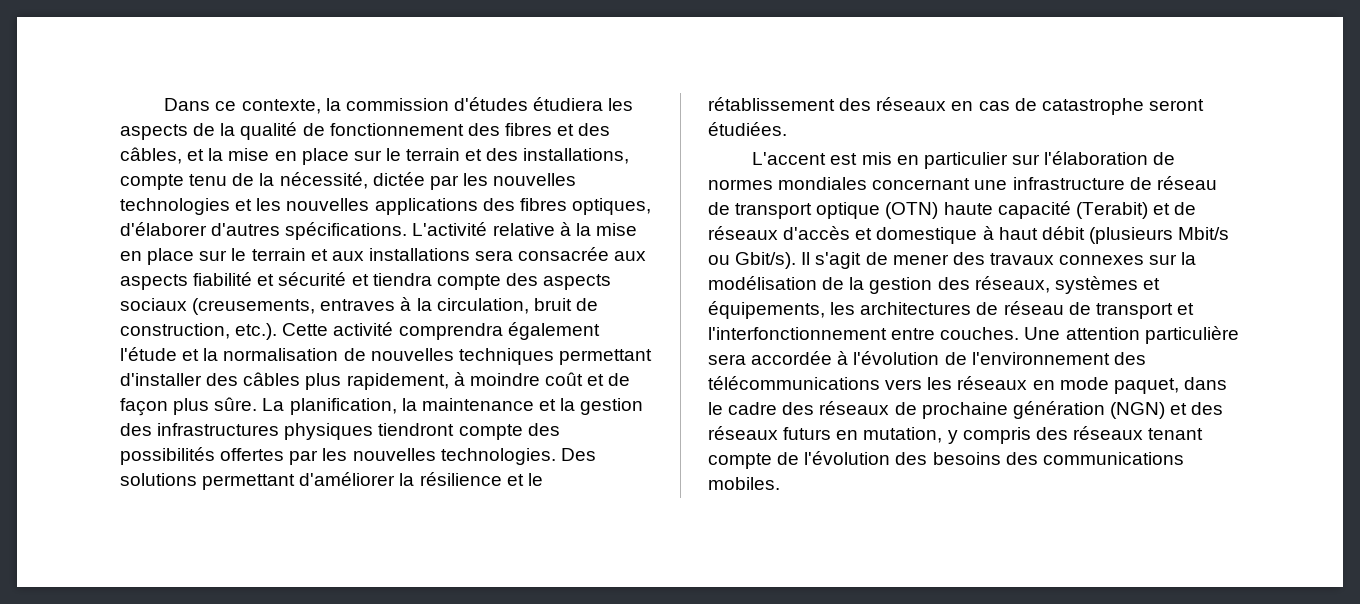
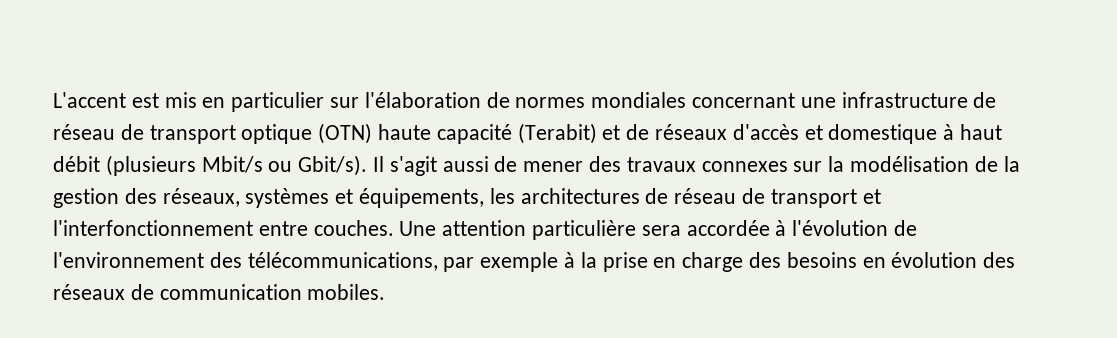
[164,97,634,114] [120,122,611,140] [120,147,630,165] [120,172,577,190] [120,198,651,215] [120,222,637,240] [120,247,647,265] [120,272,612,290] [120,297,598,315] [120,322,600,340] [120,347,652,365] [120,372,631,390] [120,397,644,416] [120,423,560,440] [120,447,596,465] [120,472,543,490] [708,97,1204,115] [708,122,787,136] Dans ce contexte, la commission d'études étudiera les aspects de la qualité de fonctionnement des fibres et des câbles, et la mise en place sur le terrain et des installations, compte tenu de la nécessité, dictée par les nouvelles technologies et les nouvelles applications des fibres optiques, d'élaborer d'autres spécifications. L'activité relative à la mise en place sur le terrain et aux installations sera consacrée aux aspects fiabilité et sécurité et tiendra compte des aspects sociaux (creusements, entraves à la circulation, bruit de construction, etc.). Cette activité comprendra également l'étude et la normalisation de nouvelles techniques permettant d'installer des câbles plus rapidement, à moindre coût et de façon plus sûre. La planification, la maintenance et la gestion des infrastructures physiques tiendront compte des possibilités offertes par les nouvelles technologies. Des solutions permettant d'améliorer la résilience et le rétablissement des réseaux en cas de catastrophe seront étudiées. // -> (53, 100) none
(862, 260) none -> [442,156,489,172] aussi
[708,376,1227,394] [708,401,1224,419] [708,426,1204,444] [708,451,1184,469] télécommunications vers les réseaux en mode paquet, dans le cadre des réseaux de prochaine génération (NGN) et des réseaux futurs en mutation, y compris des réseaux tenant compte de l'évolution des besoins des communications -> [247,252,1016,272] [53,284,302,300] télécommunications, par exemple à la prise en charge des besoins en évolution des réseaux de communication

